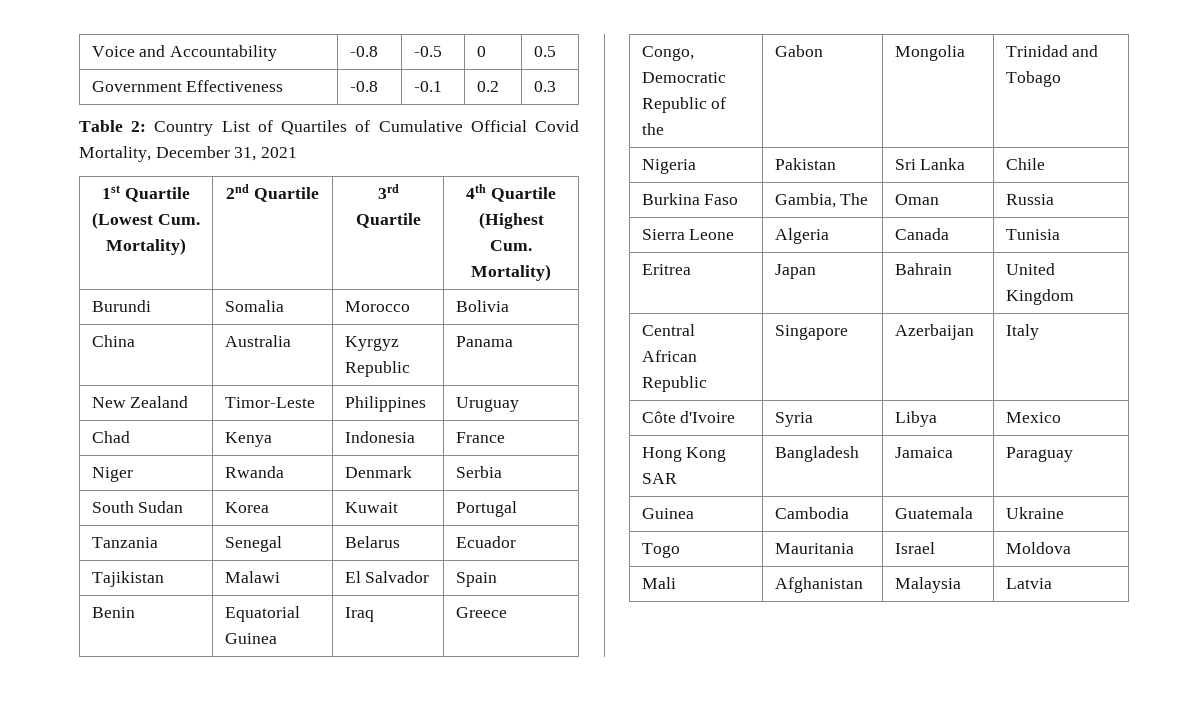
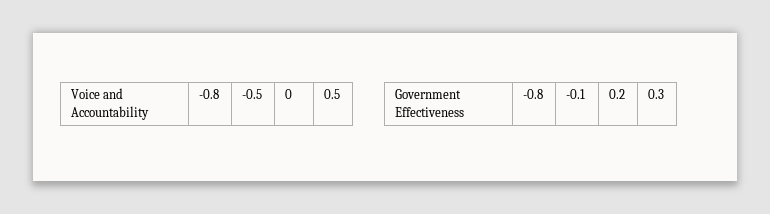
[79,120,579,136] [79,146,298,162] [102,185,190,202] [92,212,200,229] [106,238,186,255] [226,184,319,202] [377,184,399,199] [355,213,421,228] [466,184,556,202] [478,212,544,229] [490,240,532,251] [471,264,551,281] [91,300,151,312] [224,300,284,312] [344,301,410,312] [455,300,509,312] [91,335,135,347] [224,335,291,347] [344,336,399,351] [344,361,410,377] [455,336,513,347] [91,396,189,408] [224,397,315,408] [344,396,426,412] [455,397,519,412] [91,431,130,443] [224,432,272,447] [344,431,415,443] [455,432,505,443] [91,467,133,482] [224,466,284,478] [344,466,412,478] [455,466,502,478] [91,501,184,513] [224,502,269,513] [344,502,398,513] [455,501,517,517] [91,537,158,548] [224,536,282,552] [344,536,400,548] [455,536,516,548] [91,571,164,587] [224,571,280,583] [344,571,430,583] [455,572,497,587] [91,607,135,618] [224,606,300,622] [224,633,277,644] [344,607,374,622] [455,607,507,618] [641,46,694,61] [641,72,726,83] [641,97,727,113] [641,123,664,135] [774,45,823,57] [894,45,965,61] [1005,45,1099,57] [1005,71,1061,87] [641,159,696,174] [774,158,836,170] [894,158,966,170] [1005,158,1045,170] [641,193,739,205] [774,193,869,208] [894,194,939,205] [1005,194,1054,205] [641,229,735,240] [774,228,829,244] [894,228,949,240] [1005,229,1060,240] [641,264,691,275] [774,264,816,279] [894,263,952,275] [1005,263,1055,275] [1005,289,1074,305] [641,324,695,336] [641,350,697,362] [641,376,707,392] [774,325,848,340] [894,324,974,340] [1005,324,1039,340] [641,411,736,423] [774,412,813,427] [894,411,937,427] [1005,412,1061,423] [641,447,727,462] [641,473,677,484] [774,446,859,462] [894,447,953,458] [1005,447,1073,462] [641,508,694,519] [774,507,849,519] [894,507,973,519] [1005,507,1064,519] [641,543,680,558] [774,543,854,554] [894,542,935,554] [1005,542,1071,554] [641,577,676,589] [774,577,863,593] [894,577,961,593] [1005,578,1052,589] // Table 2: Country List of Quartiles of Cumulative Official Covid Mortality, December 31, 2021 // 1st Quartile (Lowest Cum. Mortality) | 2nd Quartile | 3rd Quartile | 4th Quartile (Highest Cum. Mortality) // Burundi | Somalia | Morocco | Bolivia // China | Australia | Kyrgyz Republic | Panama // New Zealand | Timor-Leste | Philippines | Uruguay // Chad | Kenya | Indonesia | France // Niger | Rwanda | Denmark | Serbia // South Sudan | Korea | Kuwait | Portugal // Tanzania | Senegal | Belarus | Ecuador // Tajikistan | Malawi | El Salvador | Spain // Benin | Equatorial Guinea | Iraq | Greece // Congo, Democratic Republic of the | Gabon | Mongolia | Trinidad and Tobago // Nigeria | Pakistan | Sri Lanka | Chile // Burkina Faso | Gambia, The | Oman | Russia // Sierra Leone | Algeria | Canada | Tunisia // Eritrea | Japan | Bahrain | United Kingdom // Central African Republic | Singapore | Azerbaijan | Italy // Côte d'Ivoire | Syria | Libya | Mexico // Hong Kong SAR | Bangladesh | Jamaica | Paraguay // Guinea | Cambodia | Guatemala | Ukraine // Togo | Mauritania | Israel | Moldova // Mali | Afghanistan | Malaysia | Latvia -> (664, 94) none

